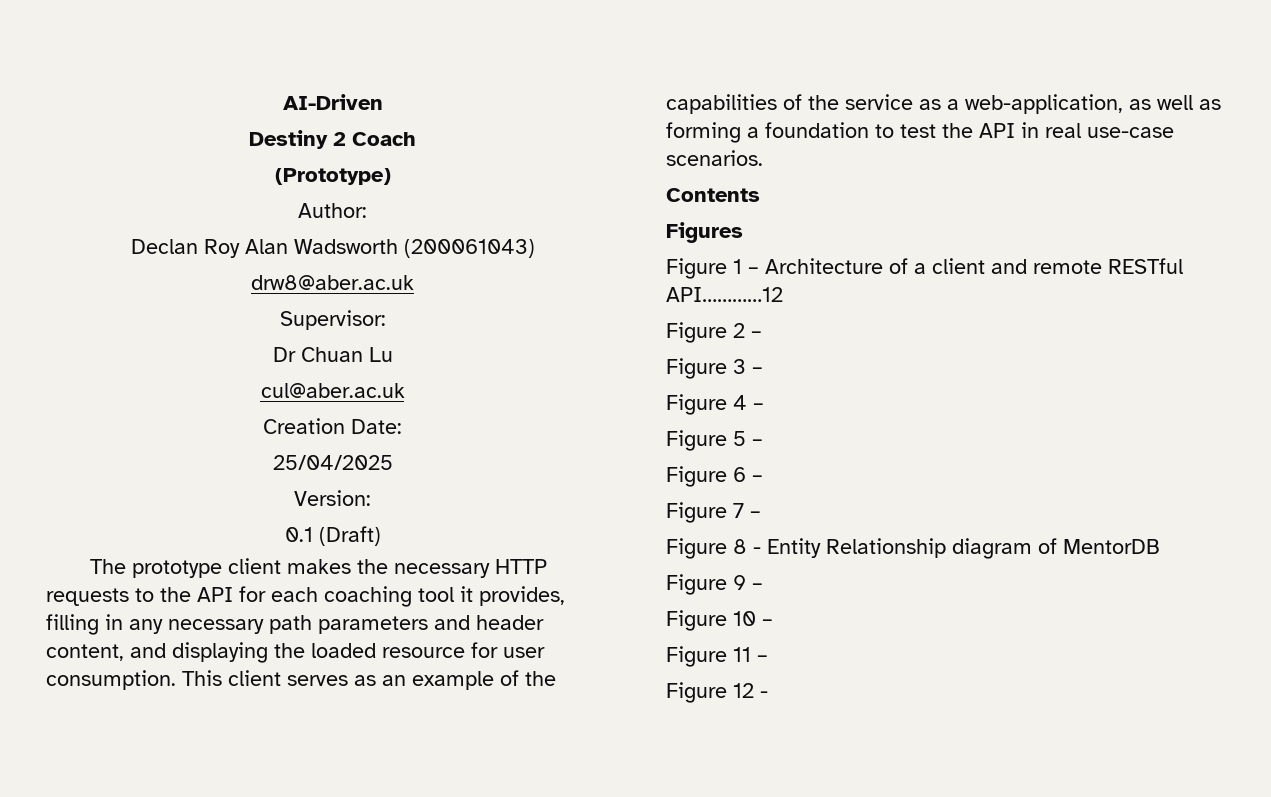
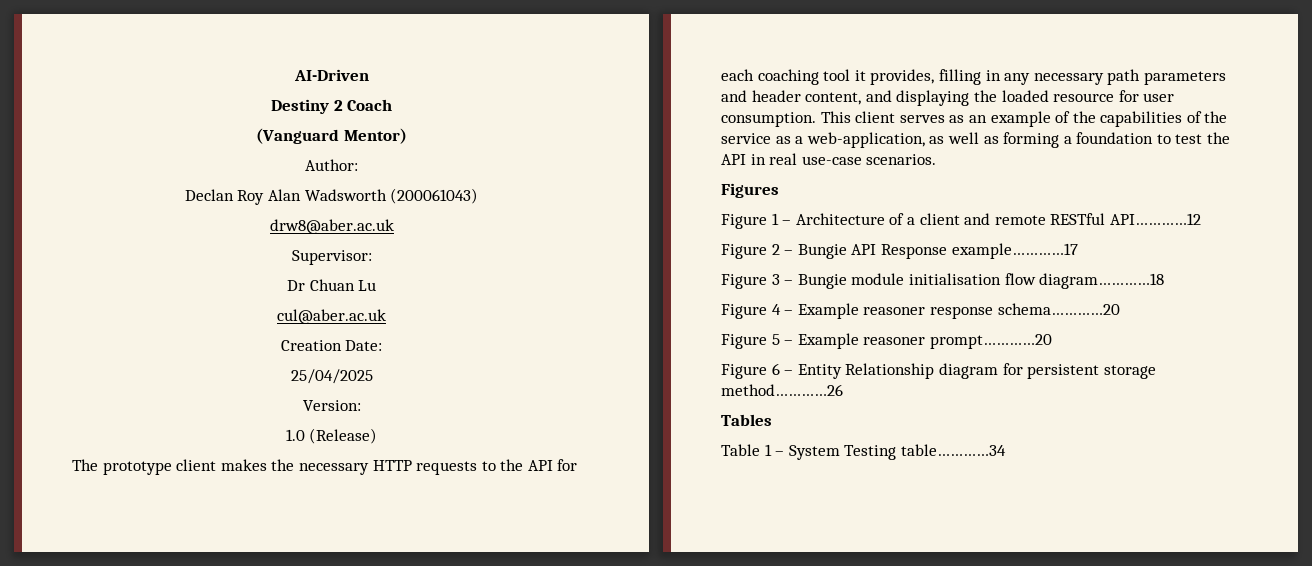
[274,168,391,185] (Prototype) -> [256,128,407,144] (Vanguard Mentor)
[284,526,381,546] 0.1 (Draft) -> [285,428,378,444] 1.0 (Release)
[666,188,760,202] // Contents -> (937, 159) none
(762, 334) none -> [797,243,1078,259] Bungie API Response example…………17
(763, 370) none -> [797,273,1165,289] Bungie module initialisation flow diagram…………18
(764, 406) none -> [797,303,1120,319] Example reasoner response schema…………20
(763, 442) none -> [797,333,1052,349] Example reasoner prompt…………20
[666,502,761,523] [666,538,1160,559] [666,574,763,595] [666,610,773,631] [666,646,768,667] [666,682,768,703] // Figure 7 – // Figure 8 - Entity Relationship diagram of MentorDB // Figure 9 – // Figure 10 – // Figure 11 – // Figure 12 - -> [797,363,1156,379] [721,384,843,396] [721,414,772,426] [721,444,1006,460] Entity Relationship diagram for persistent storage method…………26 // Tables // Table 1 – System Testing table…………34

